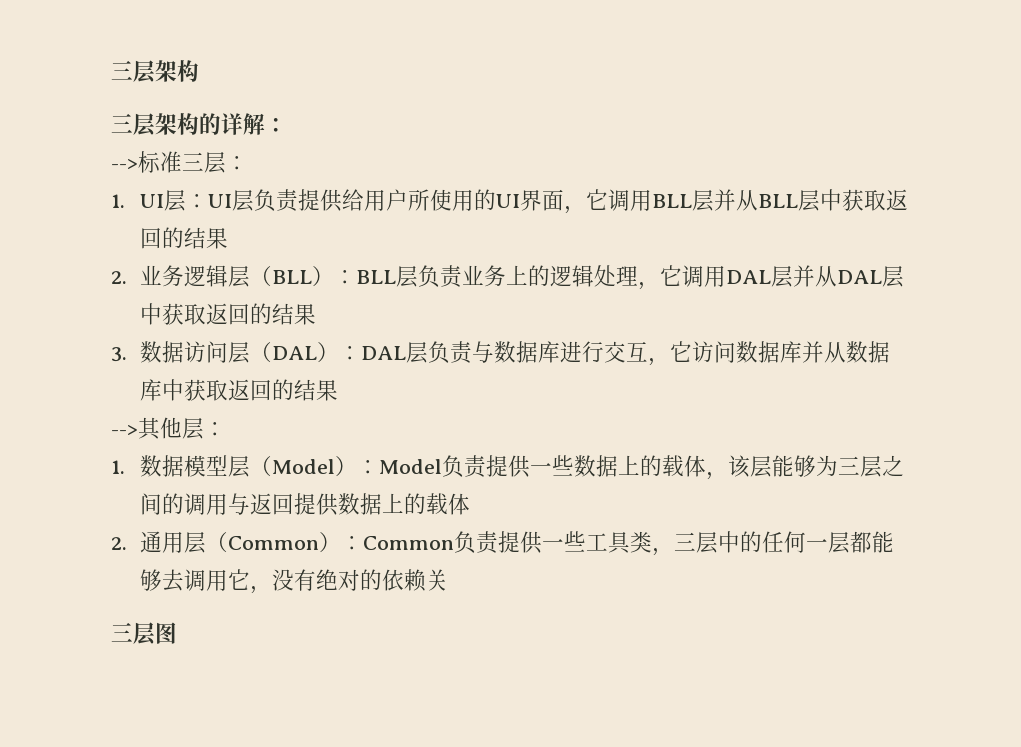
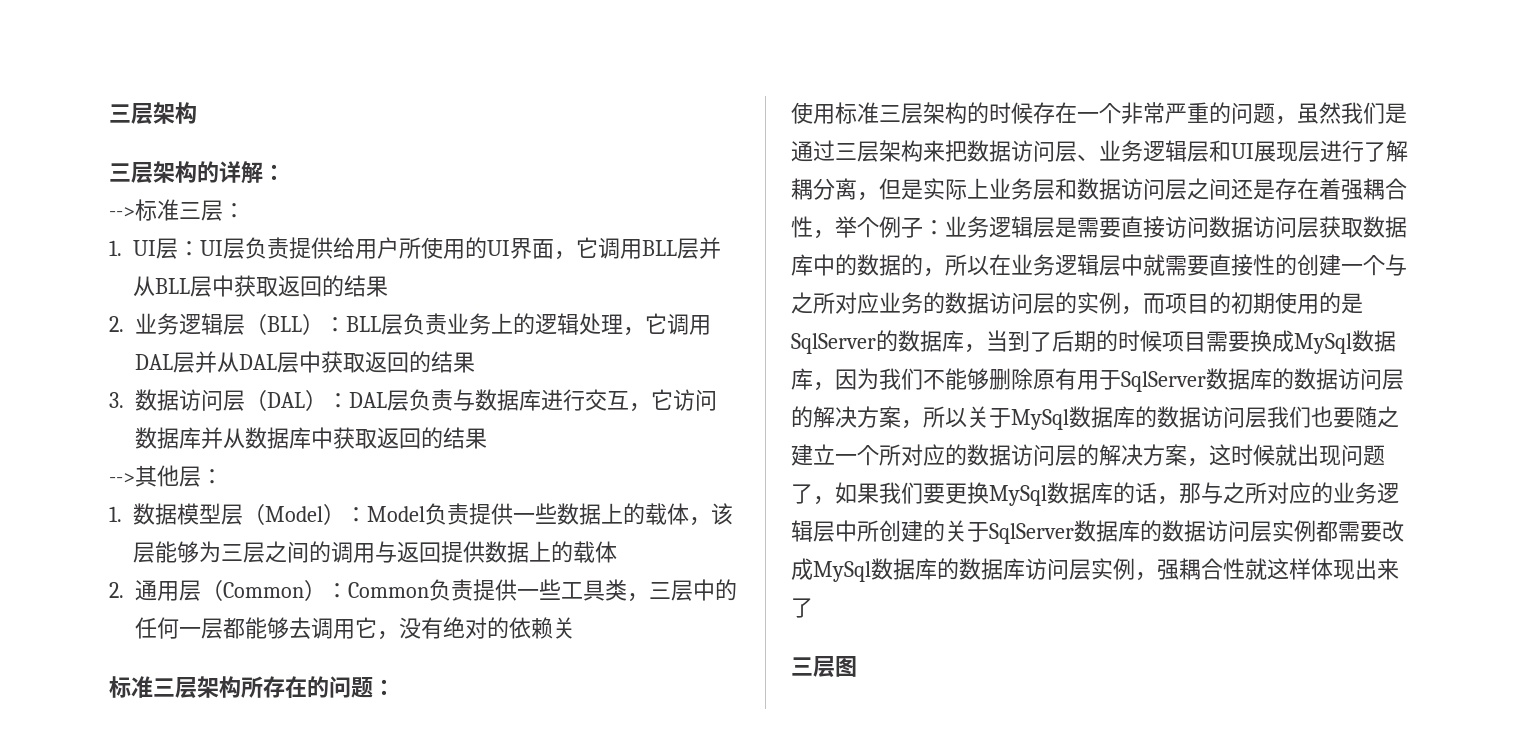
(449, 580) none -> [109,676,395,699] [791,102,1407,125] [791,140,1408,162] [791,178,1407,201] [791,216,1407,239] [791,254,1407,277] [791,292,1363,315] [791,330,1396,354] [791,368,1404,392] [791,406,1399,430] [791,444,1385,467] [791,482,1399,506] [791,520,1404,544] [791,558,1399,582] [791,598,813,618] // 标准三层架构所存在的问题： // 使用标准三层架构的时候存在一个非常严重的问题，虽然我们是通过三层架构来把数据访问层、业务逻辑层和UI展现层进行了解耦分离，但是实际上业务层和数据访问层之间还是存在着强耦合性，举个例子：业务逻辑层是需要直接访问数据访问层获取数据库中的数据的，所以在业务逻辑层中就需要直接性的创建一个与之所对应业务的数据访问层的实例，而项目的初期使用的是SqlServer的数据库，当到了后期的时候项目需要换成MySql数据库，因为我们不能够删除原有用于SqlServer数据库的数据访问层的解决方案，所以关于MySql数据库的数据访问层我们也要随之建立一个所对应的数据访问层的解决方案，这时候就出现问题了，如果我们要更换MySql数据库的话，那与之所对应的业务逻辑层中所创建的关于SqlServer数据库的数据访问层实例都需要改成MySql数据库的数据库访问层实例，强耦合性就这样体现出来了

